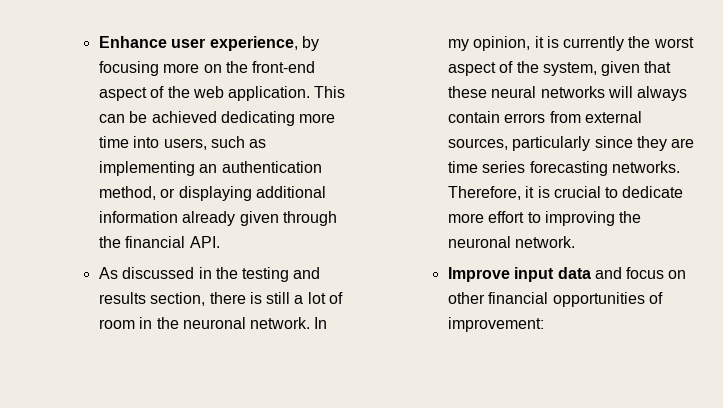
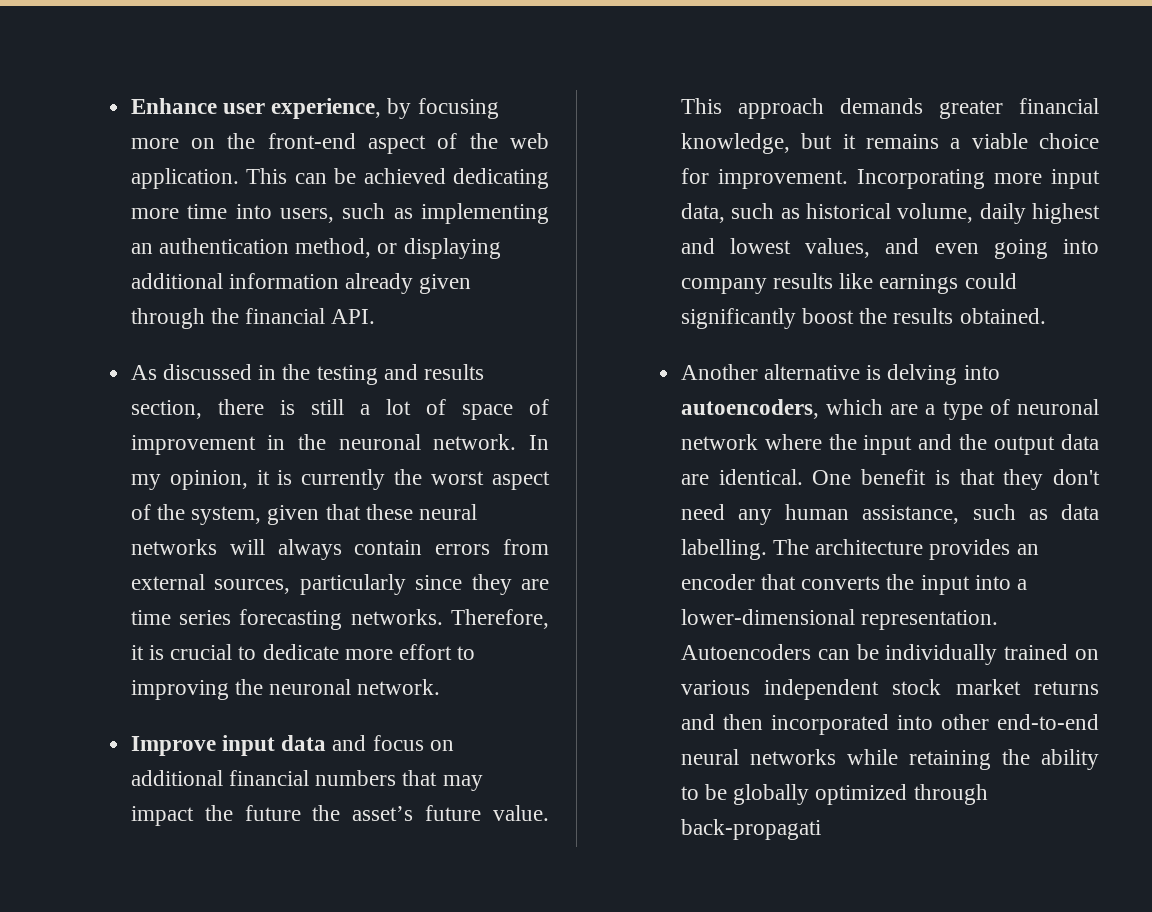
[98,319,135,329] room -> [461,399,549,420] [130,435,256,455] space of improvement
[447,292,663,307] [447,317,544,332] other financial opportunities of improvement: -> [130,770,483,791] [130,805,549,826] [680,98,1099,119] [680,133,1099,154] [680,168,1100,189] [680,203,1100,224] [680,238,1099,259] [680,273,1017,294] [680,308,1046,329] [680,364,1000,385] [680,399,1099,420] [680,434,1099,455] [680,469,1100,490] [680,504,1099,525] [680,539,1039,560] [680,574,1028,595] [680,609,999,630] [680,644,1099,665] [680,679,1099,700] [680,714,1099,735] [680,749,1099,770] [680,784,988,805] [680,819,821,840] additional financial numbers that may impact the future the asset’s future value. This approach demands greater financial knowledge, but it remains a viable choice for improvement. Incorporating more input data, such as historical volume, daily highest and lowest values, and even going into company results like earnings could significantly boost the results obtained. // Another alternative is delving into autoencoders, which are a type of neuronal network where the input and the output data are identical. One benefit is that they don't need any human assistance, such as data labelling. The architecture provides an encoder that converts the input into a lower-dimensional representation. Autoencoders can be individually trained on various independent stock market returns and then incorporated into other end-to-end neural networks while retaining the ability to be globally optimized through back-propagati

